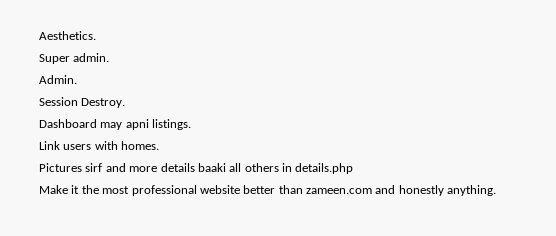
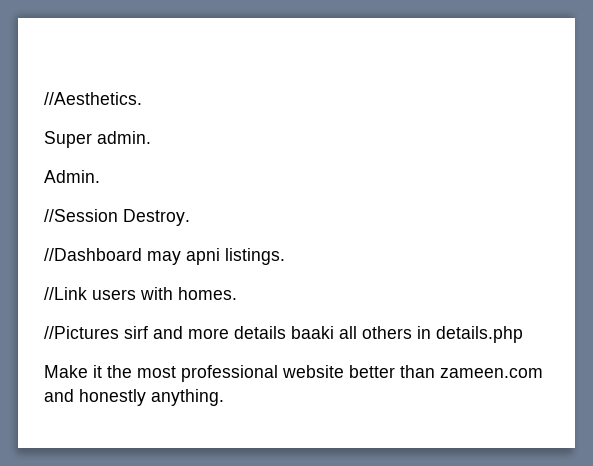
[39,31,96,40] Aesthetics. -> [44,92,142,105] //Aesthetics.
[39,97,78,106] Session -> [44,209,118,222] //Session
[39,119,97,128] Dashboard -> [44,248,142,261] //Dashboard
[39,141,60,150] Link -> [44,287,87,300] //Link
[39,163,82,172] Pictures -> [44,326,119,339] //Pictures

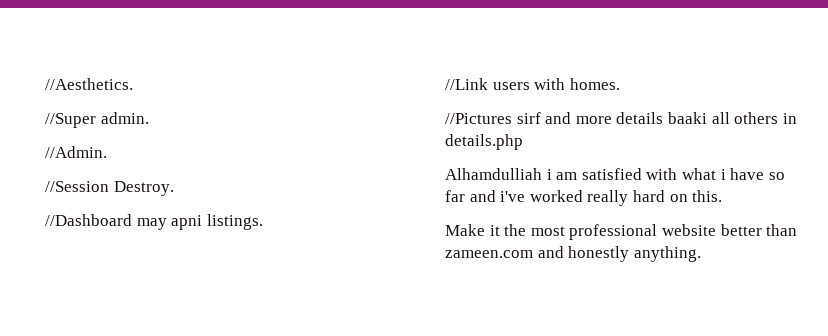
[44,131,92,148] Super -> [45,113,96,128] //Super
[44,170,100,183] Admin. -> [45,146,107,158] //Admin.
(523, 334) none -> [445,168,785,180] [445,190,723,206] // Alhamdulliah i am satisfied with what i have so far and i've worked really hard on this.

